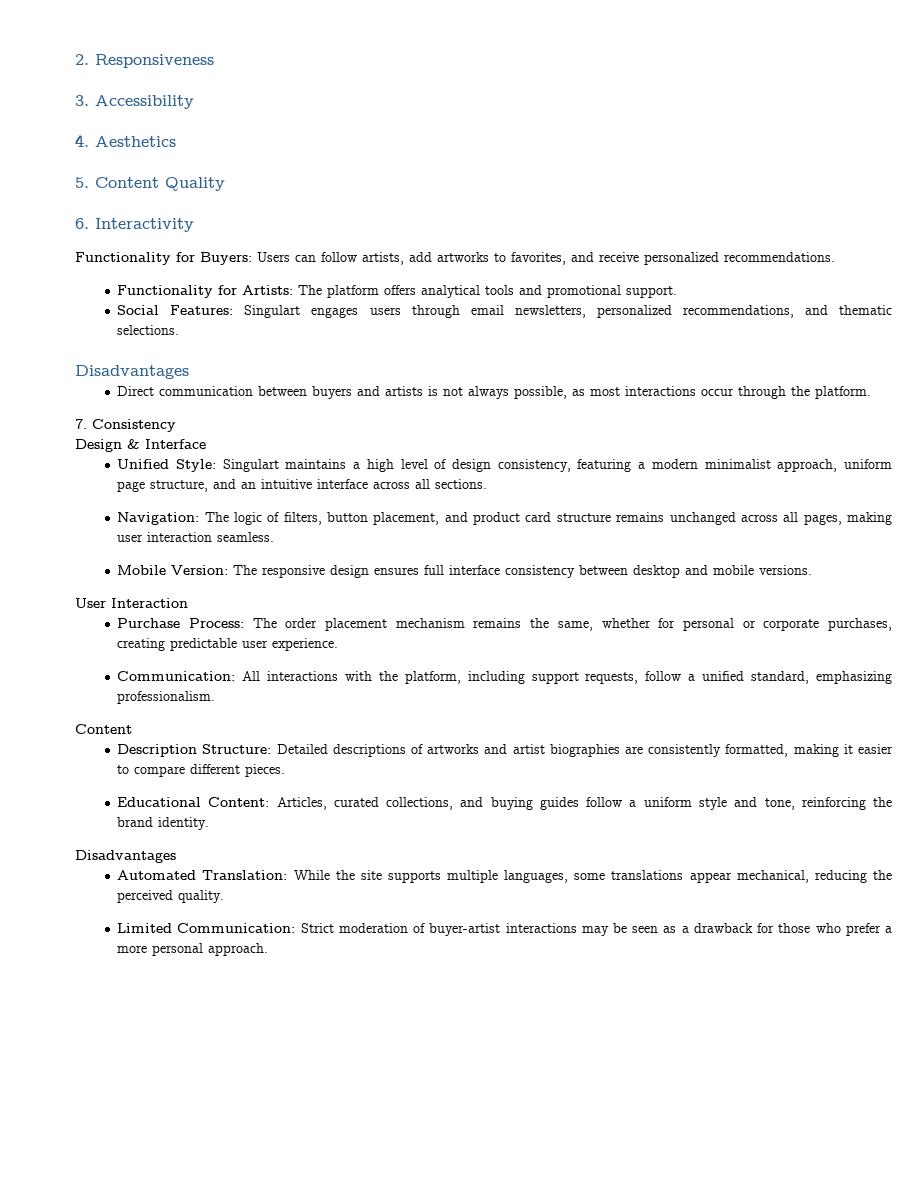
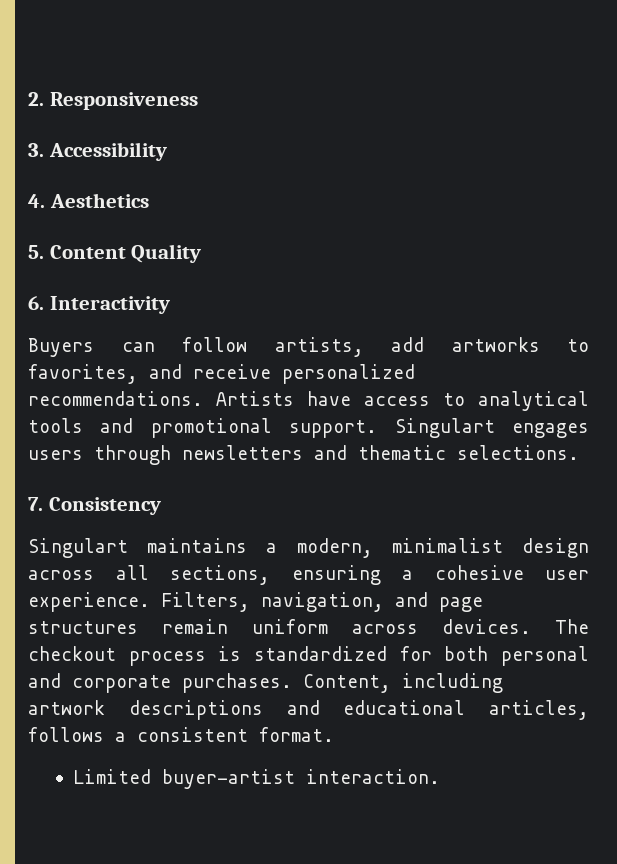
[75,252,290,265] Functionality for Buyers: Users -> [28,338,94,357] Buyers
[117,285,417,298] // Functionality for Artists: The platform offers -> [216,391,465,406] Artists have access to
[117,305,234,315] // Social Features: -> (378, 429) none
[470,305,794,318] email newsletters, personalized recommendations, -> [182,445,303,460] newsletters
[75,365,189,379] [117,386,872,399] [75,419,176,432] [75,439,206,452] [117,459,893,472] [117,479,488,492] [117,512,893,525] [117,532,275,542] [117,565,813,578] [75,598,188,608] [117,618,892,631] [117,638,339,651] [117,671,892,684] [117,691,216,704] [75,724,132,734] [117,744,893,757] [117,764,286,777] [117,797,892,810] [117,817,210,830] [75,850,176,863] [117,870,893,883] [117,890,225,903] [117,923,892,936] [117,943,269,956] Disadvantages // Direct communication between buyers and artists is not always possible, as most interactions occur through the platform. // 7. Consistency // Design & Interface // Unified Style: Singulart maintains a high level of design consistency, featuring a modern minimalist approach, uniform page structure, and an intuitive interface across all sections. // Navigation: The logic of filters, button placement, and product card structure remains unchanged across all pages, making user interaction seamless. // Mobile Version: The responsive design ensures full interface consistency between desktop and mobile versions. // User Interaction // Purchase Process: The order placement mechanism remains the same, whether for personal or corporate purchases, creating predictable user experience. // Communication: All interactions with the platform, including support requests, follow a unified standard, emphasizing professionalism. // Content // Description Structure: Detailed descriptions of artworks and artist biographies are consistently formatted, making it easier to compare different pieces. // Educational Content: Articles, curated collections, and buying guides follow a uniform style and tone, reinforcing the brand identity. // Disadvantages // Automated Translation: While the site supports multiple languages, some translations appear mechanical, reducing the perceived quality. // Limited Communication: Strict moderation of buyer-artist interactions may be seen as a drawback for those who prefer a more personal approach. -> [28,497,161,515] [28,538,589,558] [28,565,589,585] [28,592,483,612] [28,619,589,634] [28,646,589,666] [28,673,503,693] [28,700,589,720] [28,727,334,742] [72,769,440,789] 7. Consistency // Singulart maintains a modern, minimalist design across all sections, ensuring a cohesive user experience. Filters, navigation, and page structures remain uniform across devices. The checkout process is standardized for both personal and corporate purchases. Content, including artwork descriptions and educational articles, follows a consistent format. // Limited buyer-artist interaction.

